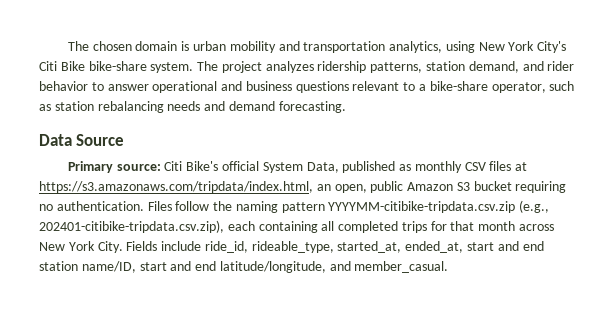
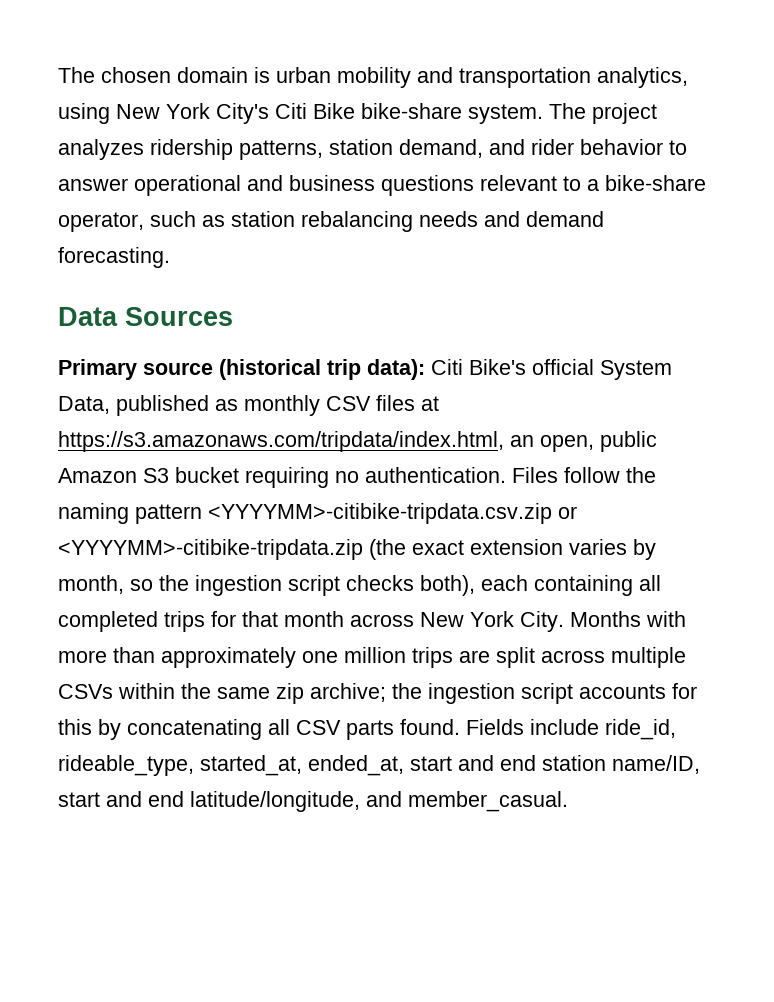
[76,134,125,146] Source -> [125,307,233,326] Sources
[116,164,161,171] source: -> [143,359,425,380] source (historical trip data):
[328,200,550,213] [39,220,224,233] YYYYMM-citibike-tripdata.csv.zip (e.g., 202401-citibike-tripdata.csv.zip), -> [208,503,577,524] [58,539,656,560] [58,575,475,596] <YYYYMM>-citibike-tripdata.csv.zip or <YYYYMM>-citibike-tripdata.zip (the exact extension varies by month, so the ingestion script checks both),
(123, 247) none -> [570,611,686,627] [58,647,686,668] [58,683,697,704] [58,719,460,740] Months with more than approximately one million trips are split across multiple CSVs within the same zip archive; the ingestion script accounts for this by concatenating all CSV parts found.

